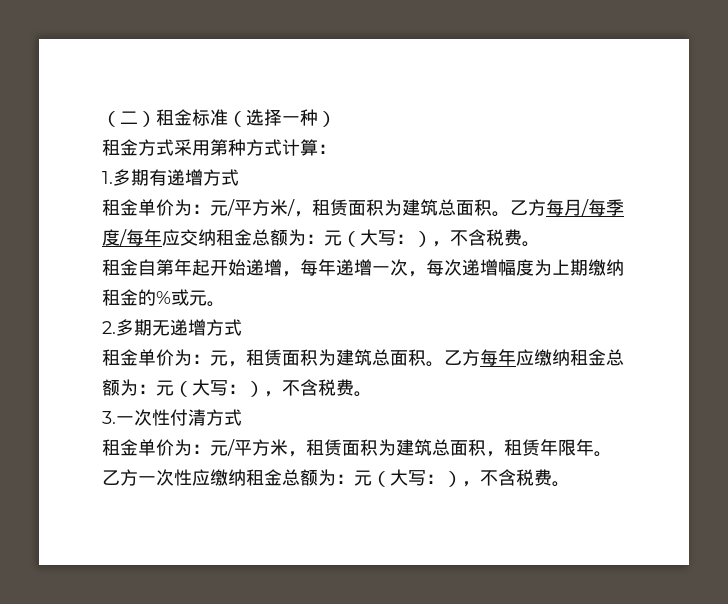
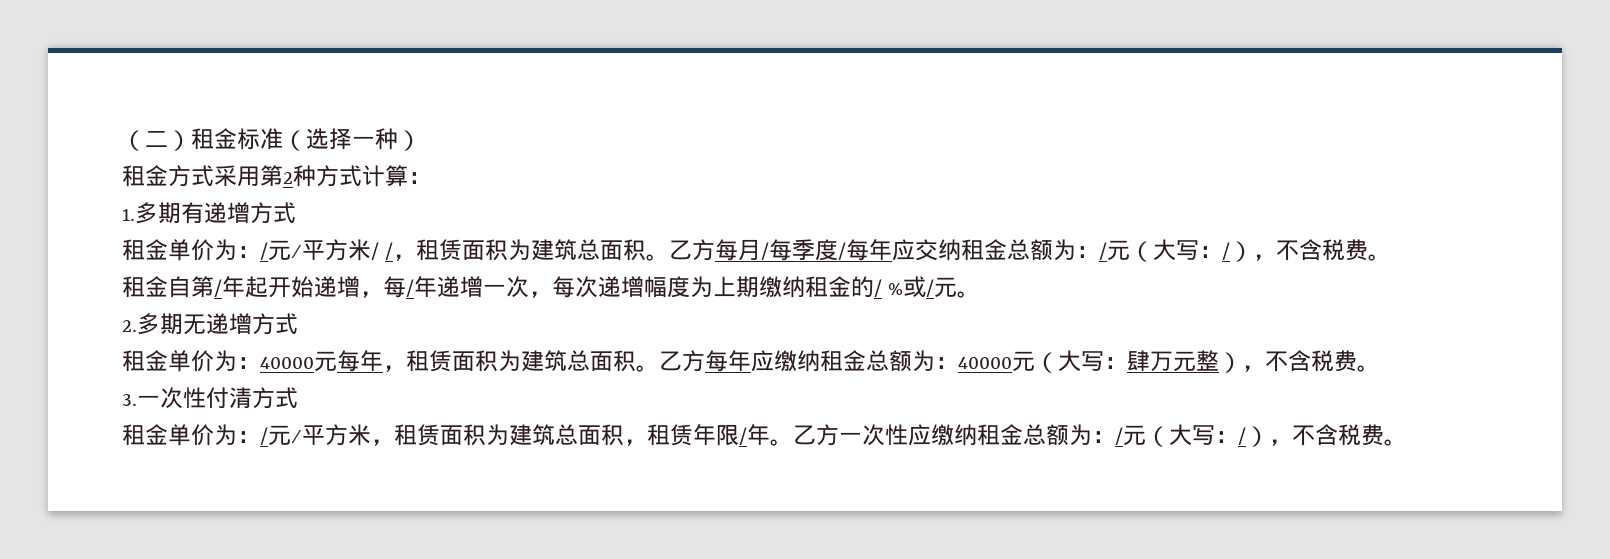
(228, 147) none -> [283,172,293,184] 2
(210, 209) none -> [260,242,268,260] /
(295, 207) none -> [385,242,394,260] /
[324,229,414,247] 元（大写： -> [1099,239,1231,262] /元（大写：/
(174, 267) none -> [214,279,222,297] /
(318, 267) none -> [406,279,414,297] /
[156,289,189,306] %或 -> [874,276,935,298] / %或/
[210,350,228,366] 元 -> [260,350,383,372] 40000元每年
[156,379,246,397] 元（大写： -> [958,350,1219,373] 40000元（大写：肆万元整
(210, 449) none -> [260,427,268,445] /
(576, 447) none -> [739,427,747,445] /
[354,469,444,487] 元（大写： -> [1115,424,1246,447] /元（大写：/

